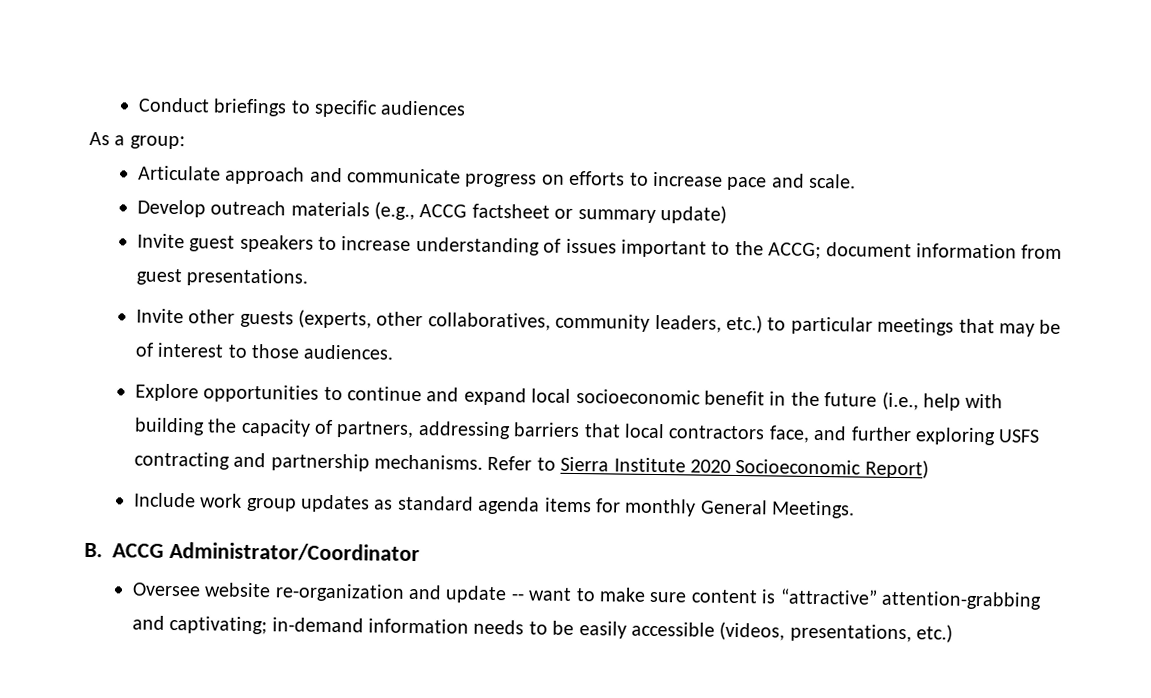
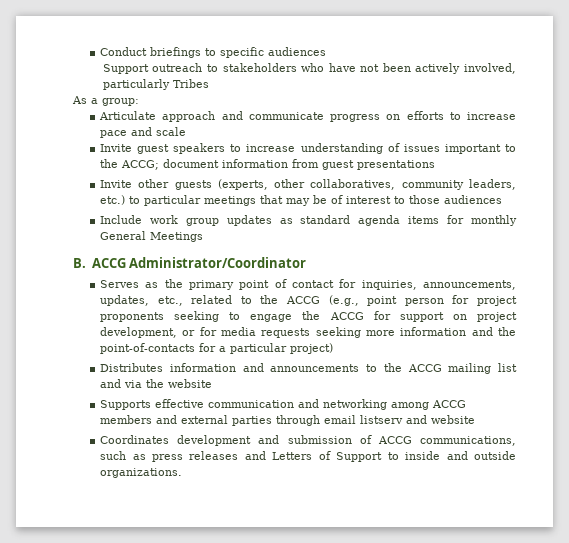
(467, 108) none -> [102,63,516,74] [102,79,209,90] // Support outreach to stakeholders who have not been actively involved, particularly Tribes
[809,173,857,189] [136,199,728,224] scale. // Develop outreach materials (e.g., ACCG factsheet or summary update) -> [156,127,187,136] scale
[186,268,309,287] presentations. -> [357,160,436,170] presentations
[303,344,395,360] [134,383,1004,411] [133,417,1041,446] [133,451,929,479] audiences. // Explore opportunities to continue and expand local socioeconomic benefit in the future (i.e., help with building the capacity of partners, addressing barriers that local contractors face, and further exploring USFS contracting and partnership mechanisms. Refer to Sierra Institute 2020 Socioeconomic Report) -> [444,195,503,204] audiences
[771,500,856,519] Meetings. -> [150,232,204,242] Meetings
[131,582,1043,610] [131,615,954,643] Oversee website re-organization and update -- want to make sure content is “attractive” attention-grabbing and captivating; in-demand information needs to be easily accessible (videos, presentations, etc.) -> [100,279,516,290] [100,295,517,306] [100,311,518,322] [100,327,516,338] [100,343,334,354] [100,363,518,374] [100,379,213,388] [100,399,467,410] [100,415,476,426] [100,435,516,446] [100,451,517,462] [100,468,183,478] Serves as the primary point of contact for inquiries, announcements, updates, etc., related to the ACCG (e.g., point person for project proponents seeking to engage the ACCG for support on project development, or for media requests seeking more information and the point-of-contacts for a particular project) // Distributes information and announcements to the ACCG mailing list and via the website // Supports effective communication and networking among ACCG members and external parties through email listserv and website // Coordinates development and submission of ACCG communications, such as press releases and Letters of Support to inside and outside organizations.

